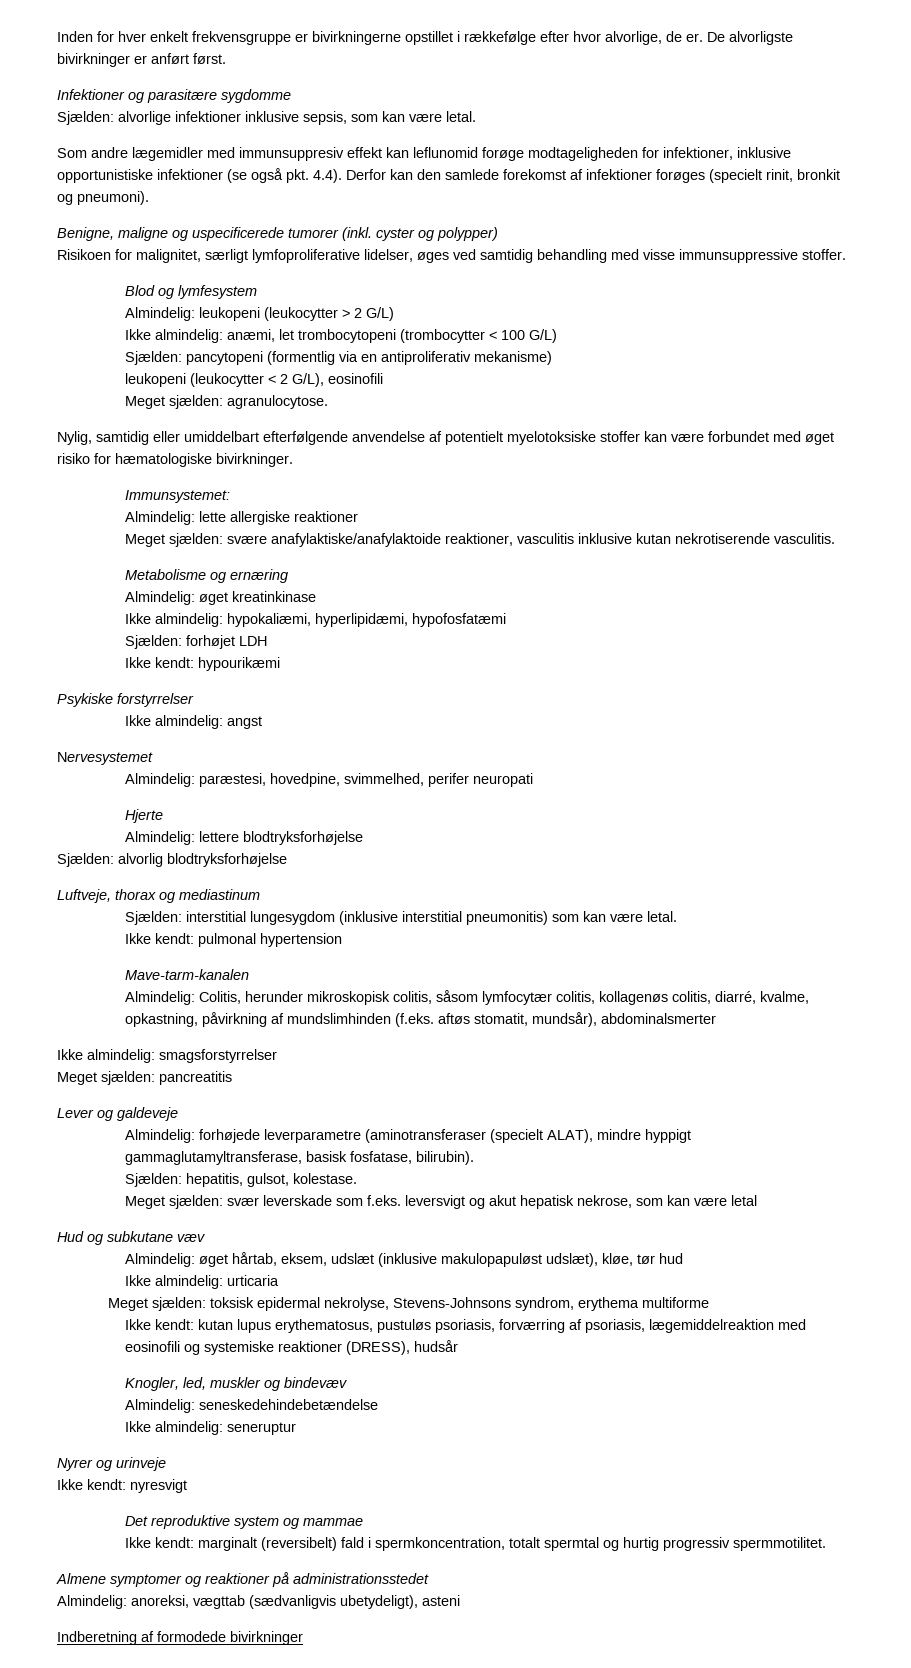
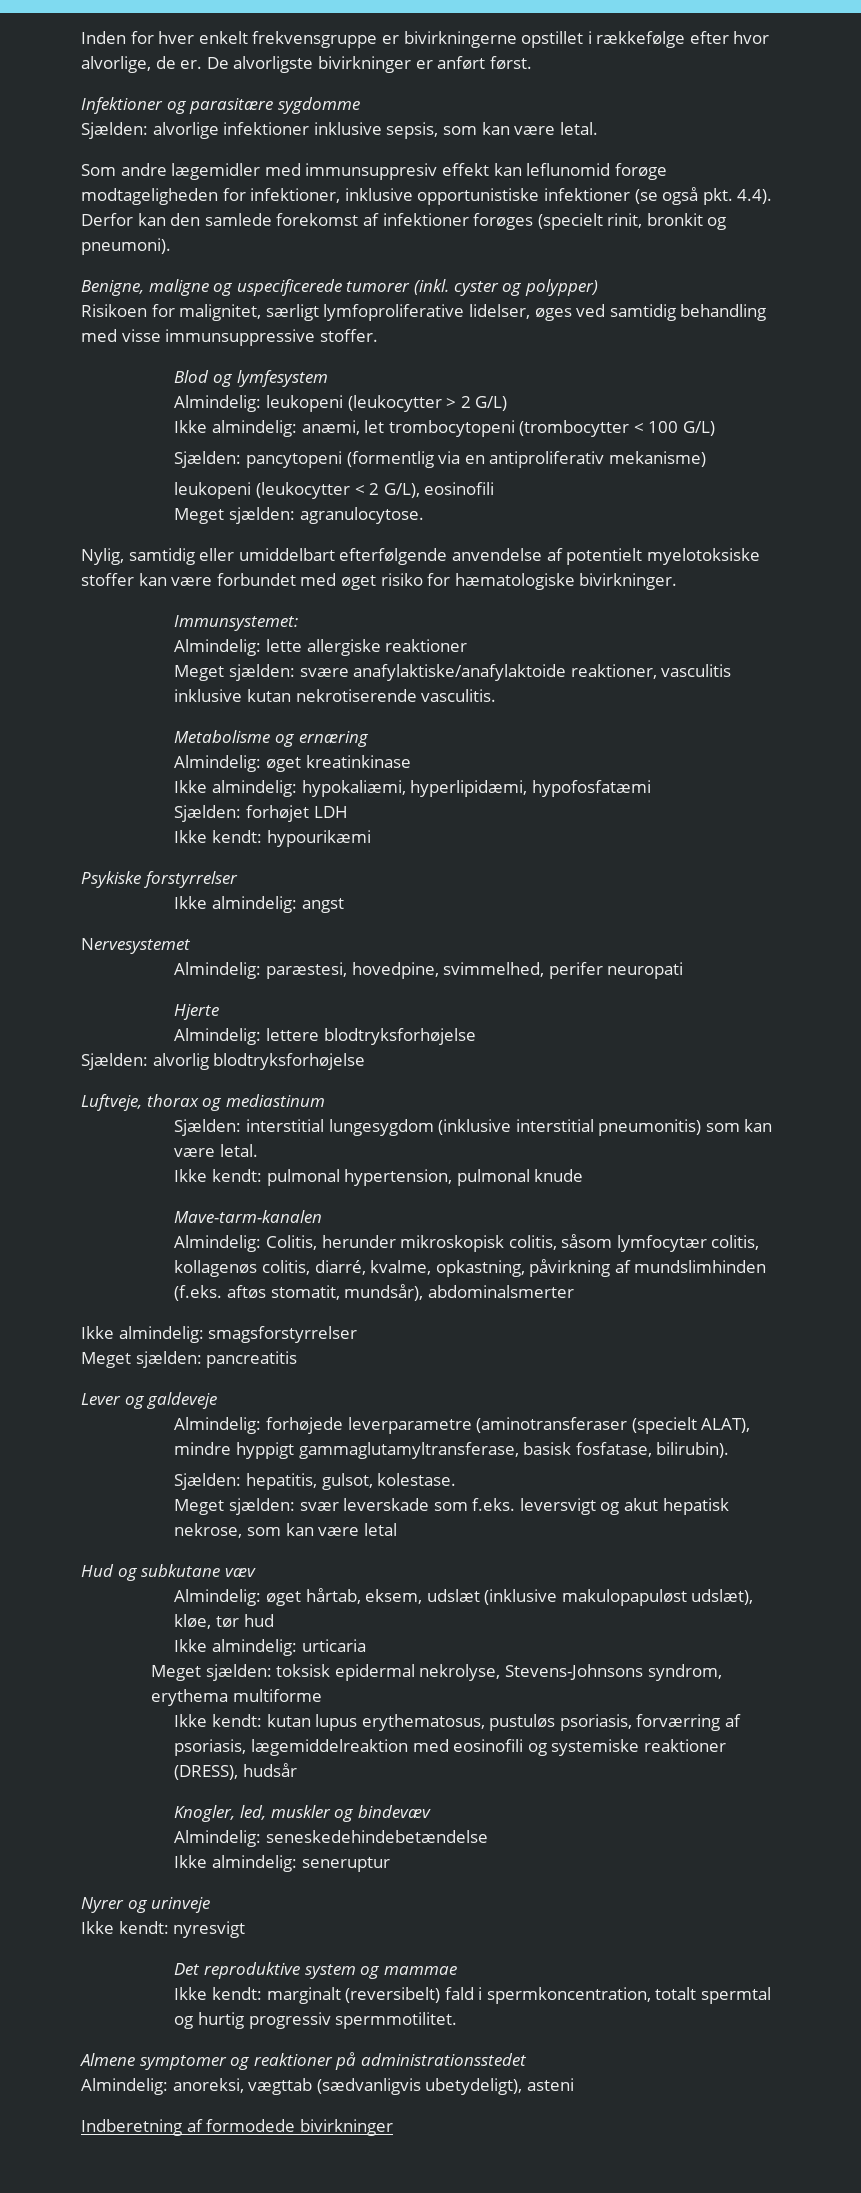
[259,933,342,947] hypertension -> [344,1169,584,1186] hypertension, pulmonal knude

